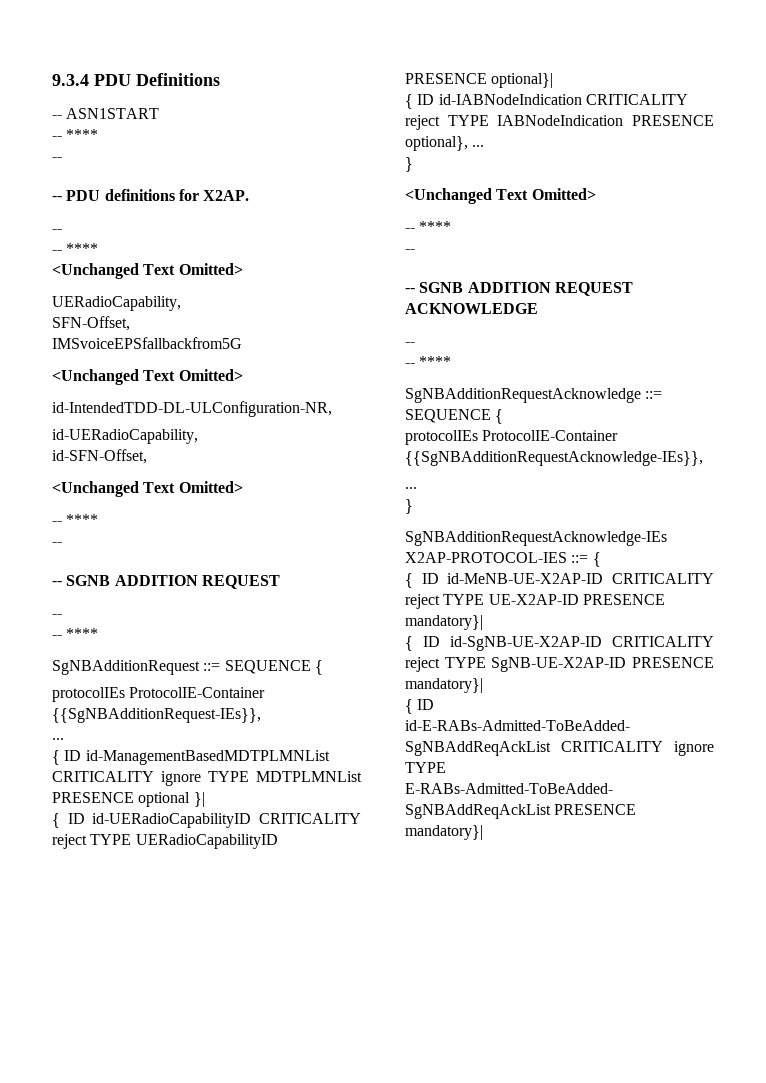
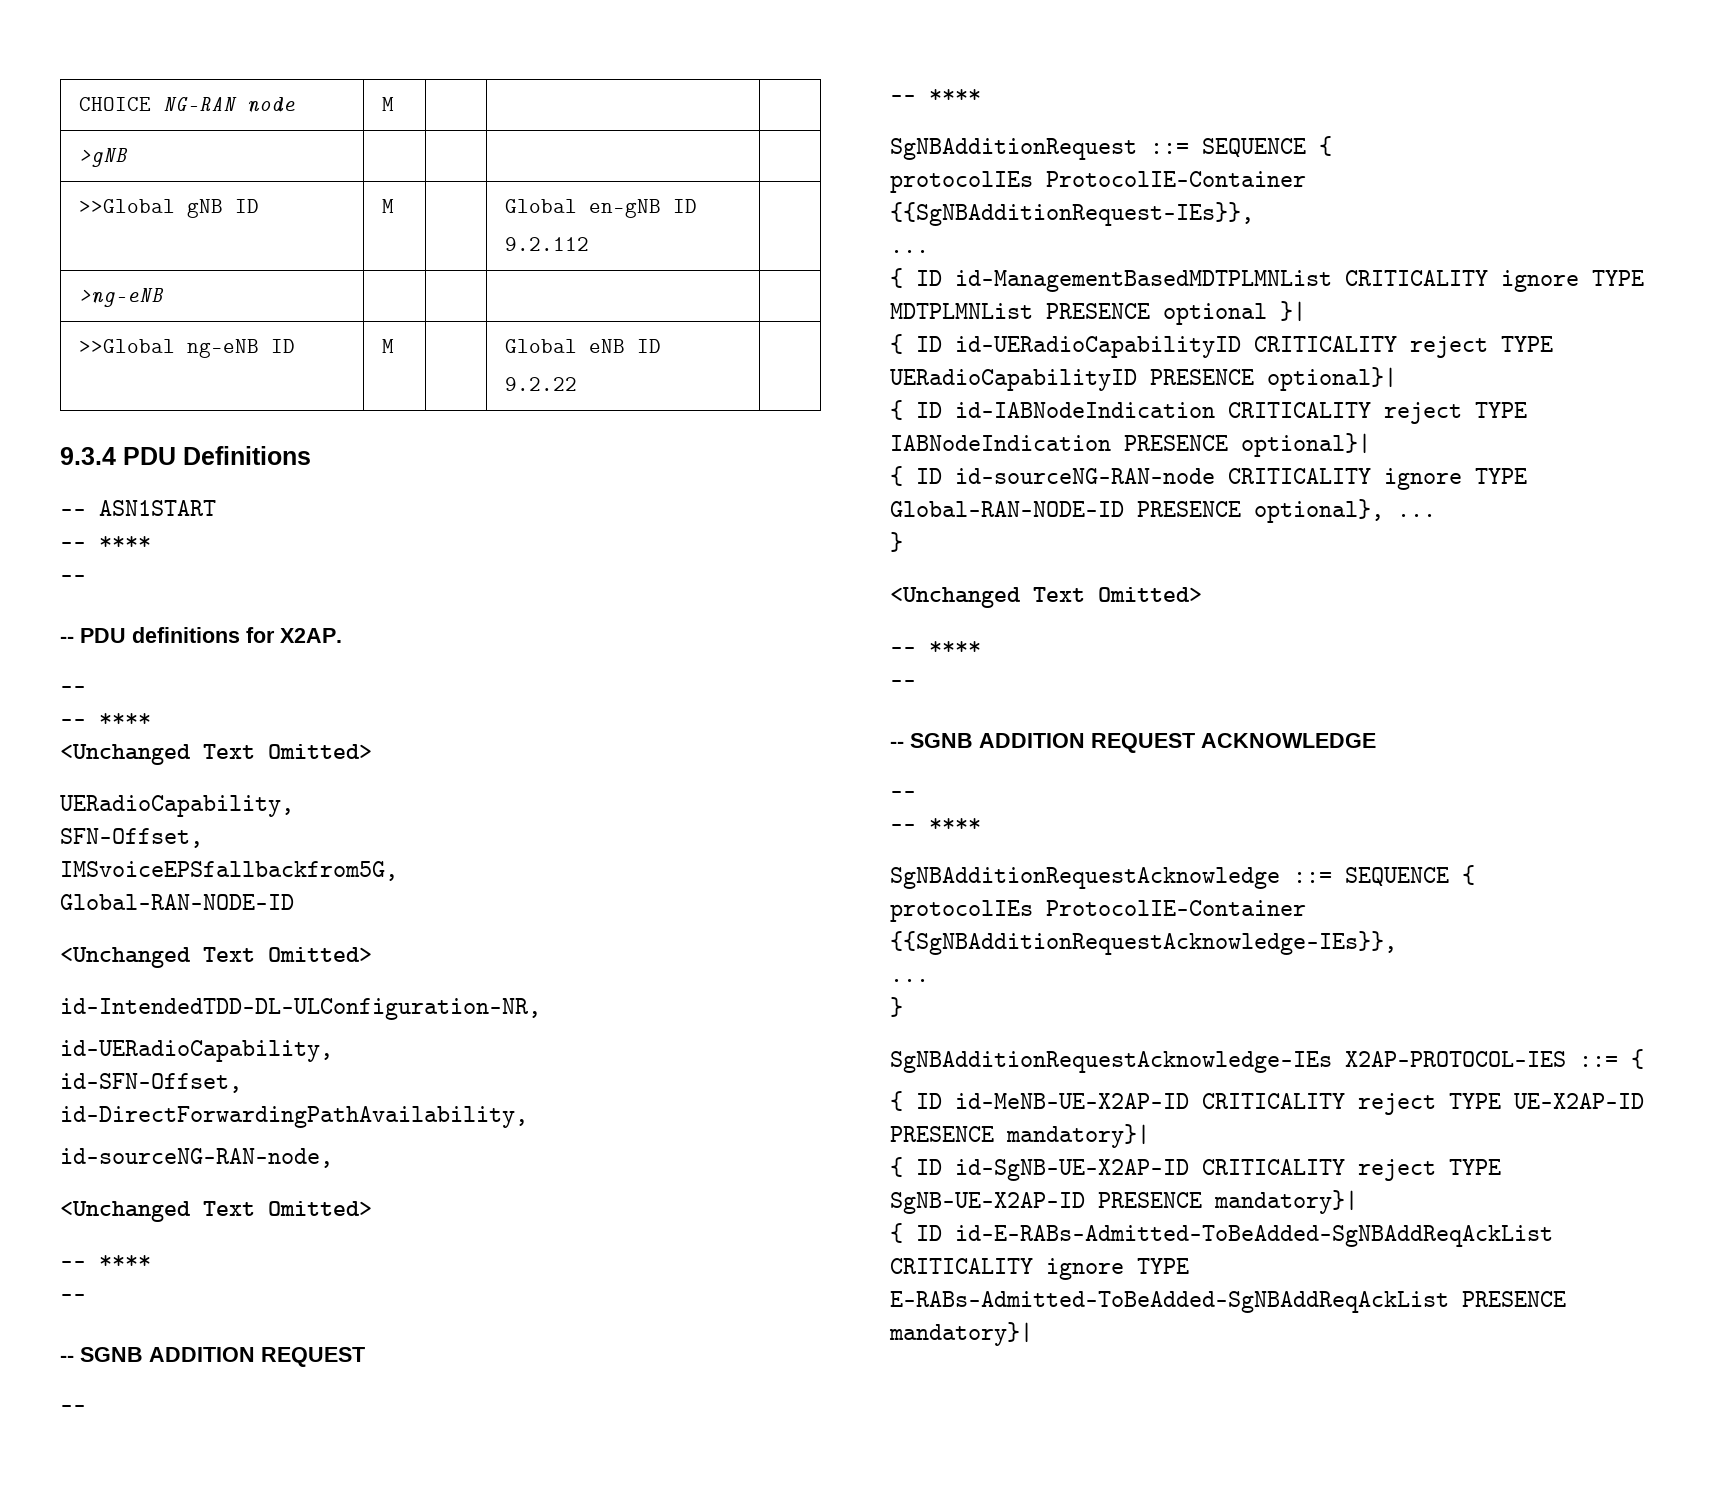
(52, 80) none -> [78,97,295,113] [381,97,394,111] [78,148,128,167] [78,199,259,218] [381,199,394,213] [504,199,697,218] [504,237,589,251] [78,288,164,307] [78,339,295,358] [381,339,394,353] [504,339,661,353] [504,377,577,391] CHOICE NG-RAN node | M | | | // >gNB | | | | // >>Global gNB ID | M | | Global en-gNB ID // 9.2.112 | // >ng-eNB | | | | // >>Global ng-eNB ID | M | | Global eNB ID // 9.2.22 | //
[52,337,242,349] IMSvoiceEPSfallbackfrom5G -> [60,861,398,881] [60,894,294,910] IMSvoiceEPSfallbackfrom5G, // Global-RAN-NODE-ID
(147, 456) none -> [60,1106,528,1128] [60,1148,333,1168] // id-DirectForwardingPathAvailability, // id-sourceNG-RAN-node,
(714, 120) none -> [1241,433,1371,457] [890,466,1527,490] [890,501,1241,517] optional}| // { ID id-sourceNG-RAN-node CRITICALITY ignore TYPE Global-RAN-NODE-ID PRESENCE

